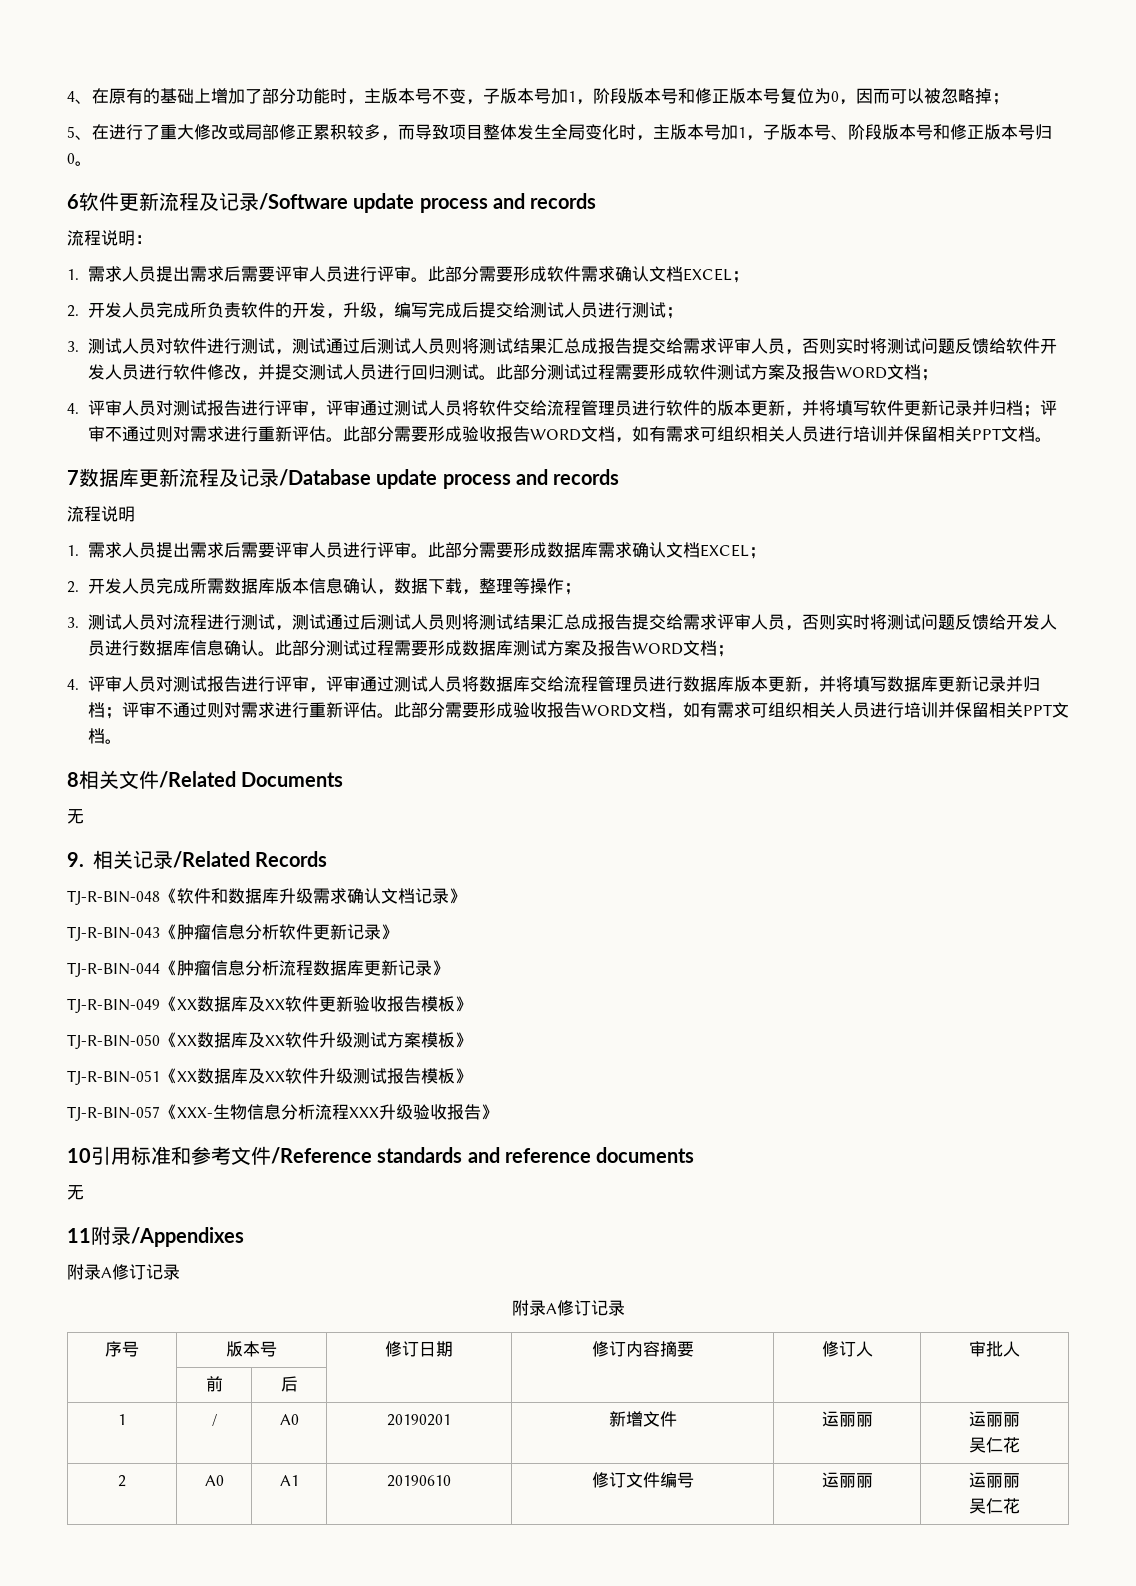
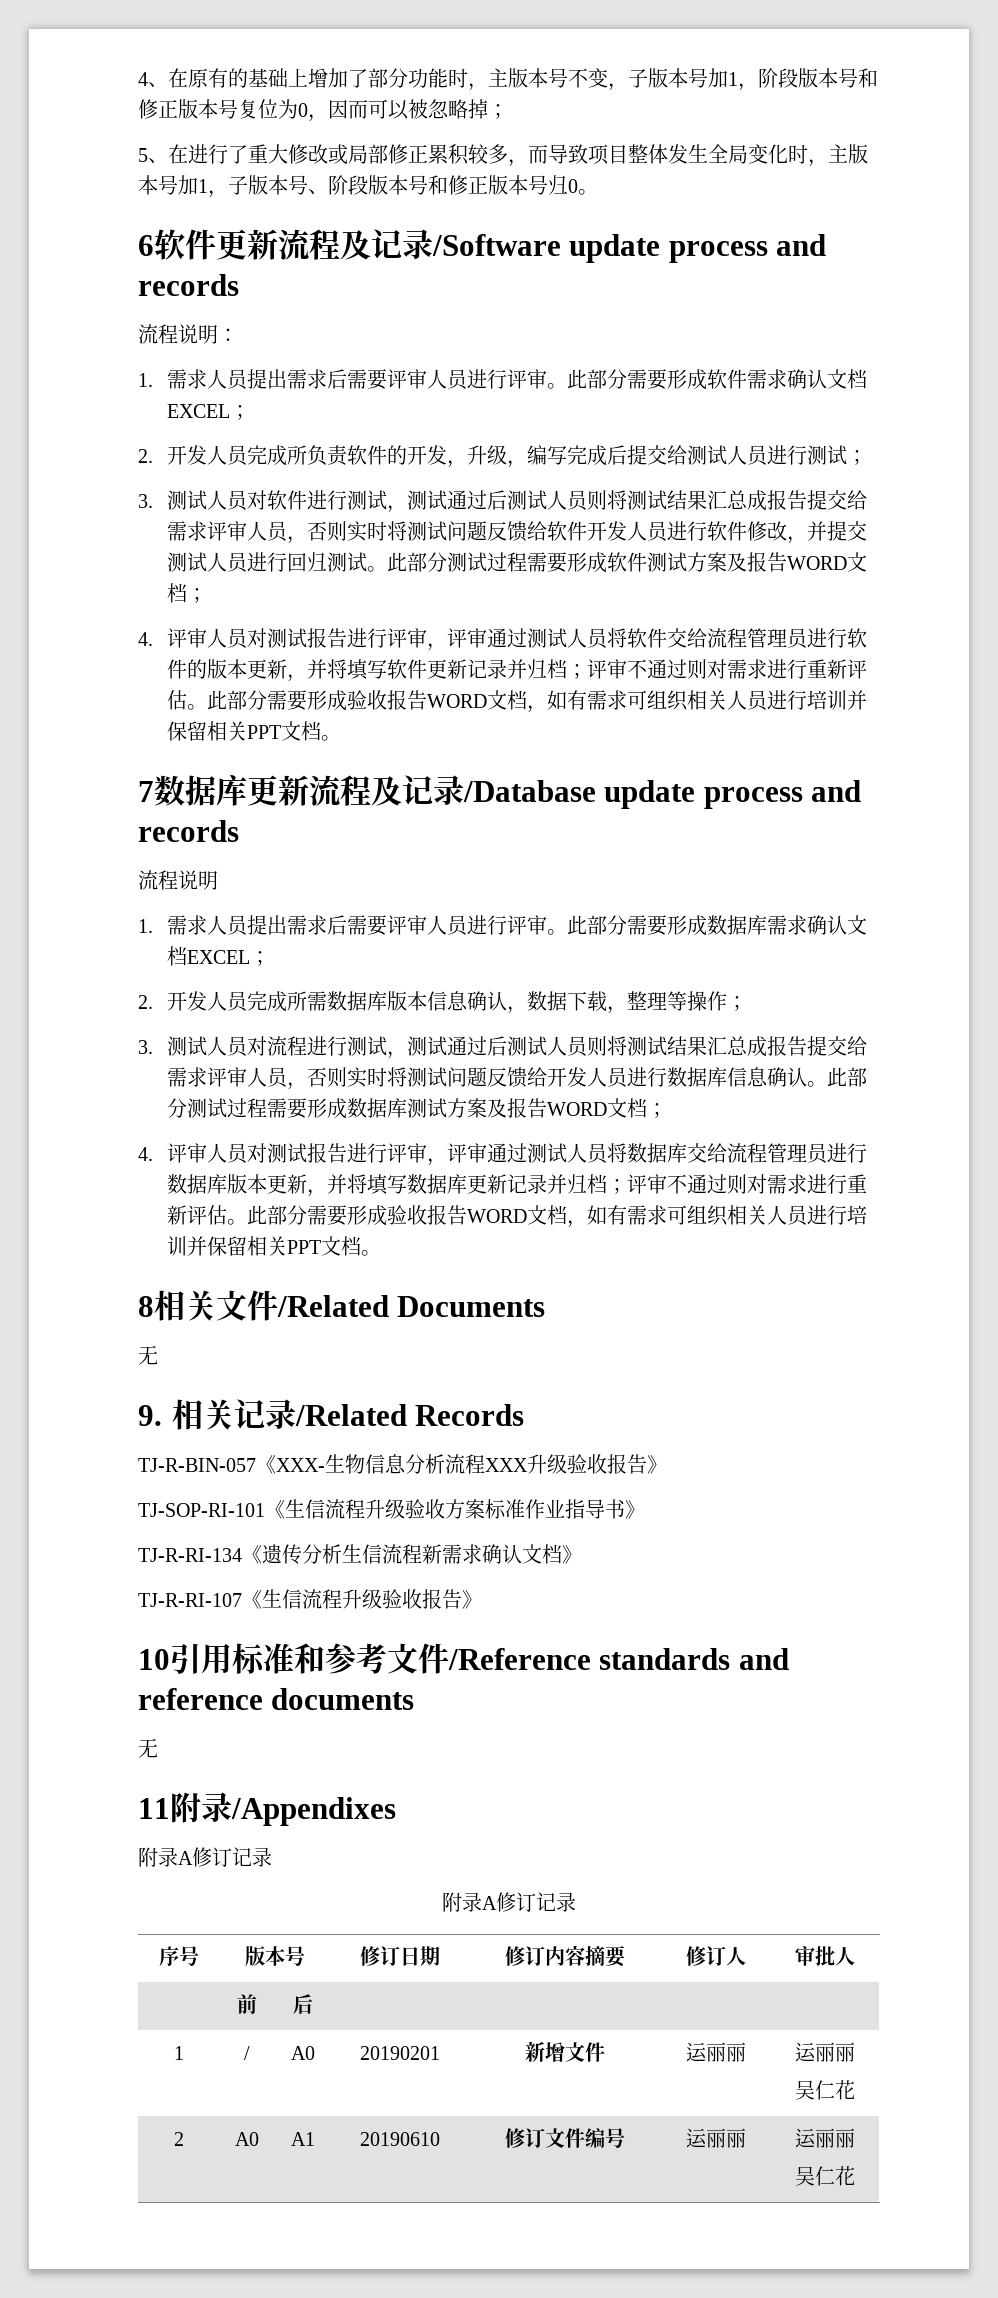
[67,888,466,905] [67,924,398,941] [67,960,449,977] [67,996,472,1013] [67,1032,472,1049] [67,1068,472,1085] // TJ-R-BIN-048《软件和数据库升级需求确认文档记录》 // TJ-R-BIN-043《肿瘤信息分析软件更新记录》 // TJ-R-BIN-044《肿瘤信息分析流程数据库更新记录》 // TJ-R-BIN-049《XX数据库及XX软件更新验收报告模板》 // TJ-R-BIN-050《XX数据库及XX软件升级测试方案模板》 // TJ-R-BIN-051《XX数据库及XX软件升级测试报告模板》 -> (525, 1415) none
(498, 1112) none -> [138,1499,645,1519] [138,1544,582,1564] [138,1589,482,1609] // TJ-SOP-RI-101《生信流程升级验收方案标准作业指导书》 // TJ-R-RI-134《遗传分析生信流程新需求确认文档》 // TJ-R-RI-107《生信流程升级验收报告》

